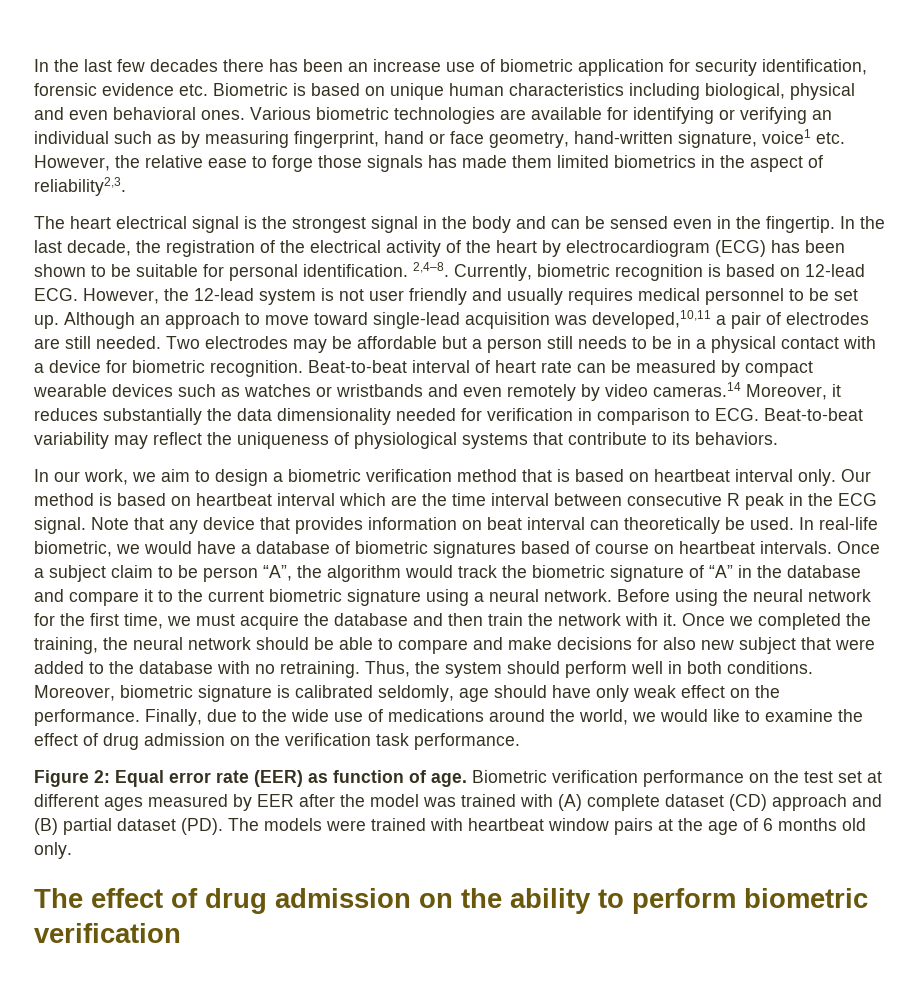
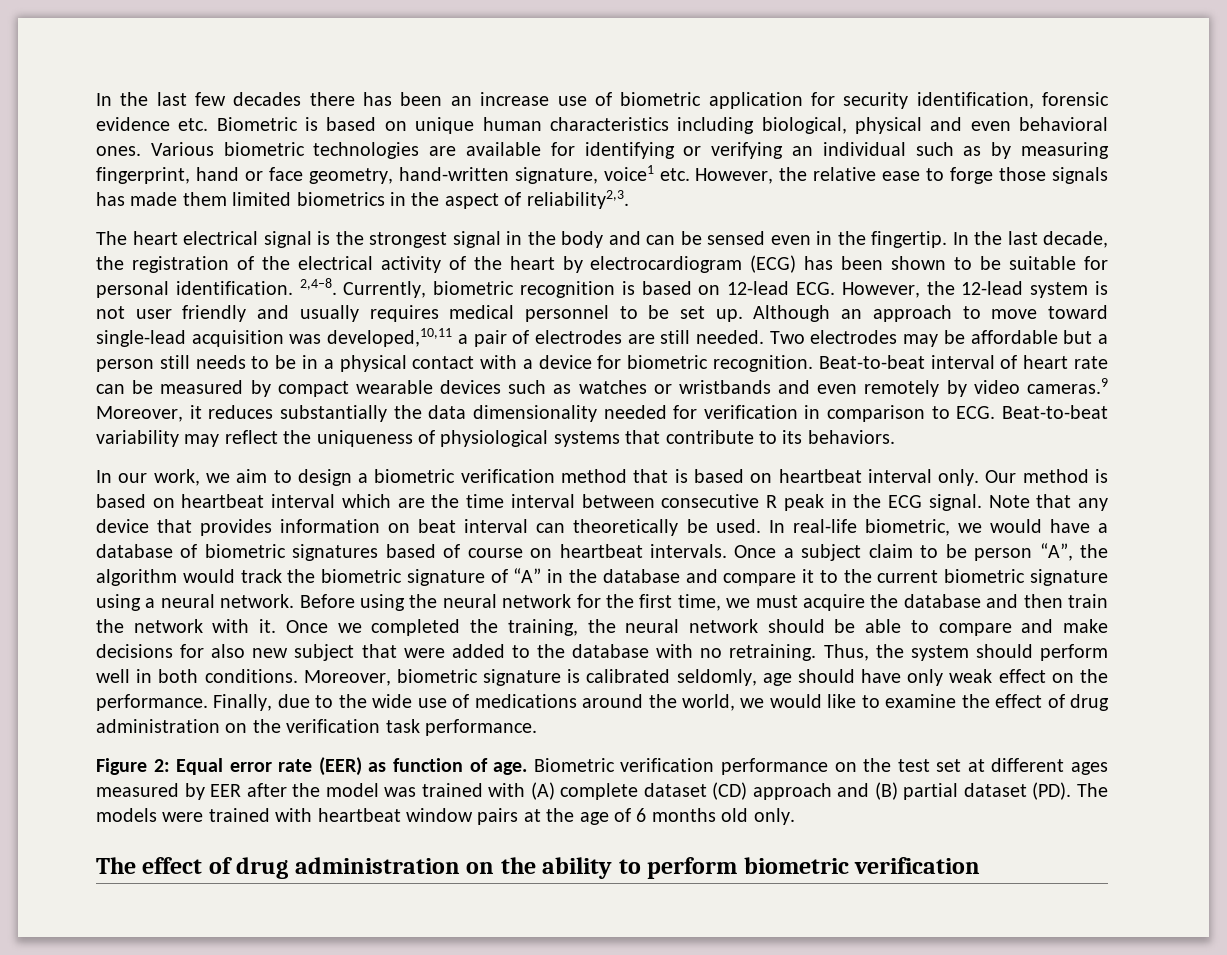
[653,382,741,397] cameras.14 -> [1026,378,1108,394] cameras.9
[144,733,225,746] admission -> [96,719,220,733] administration
[275,888,411,908] admission -> [294,857,460,874] administration

